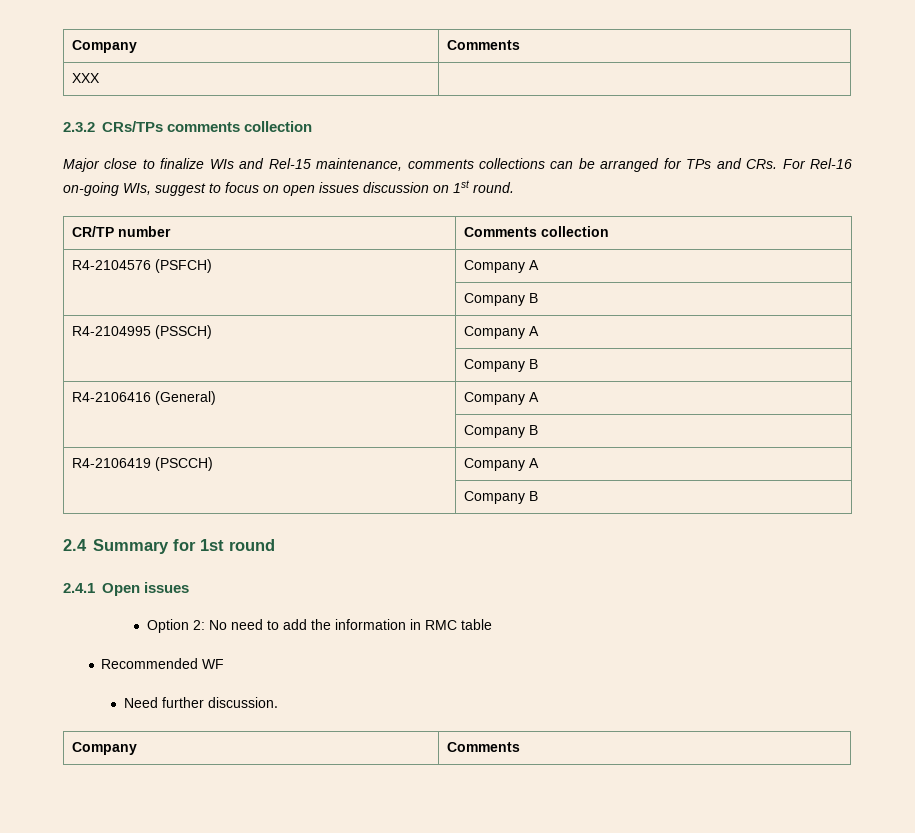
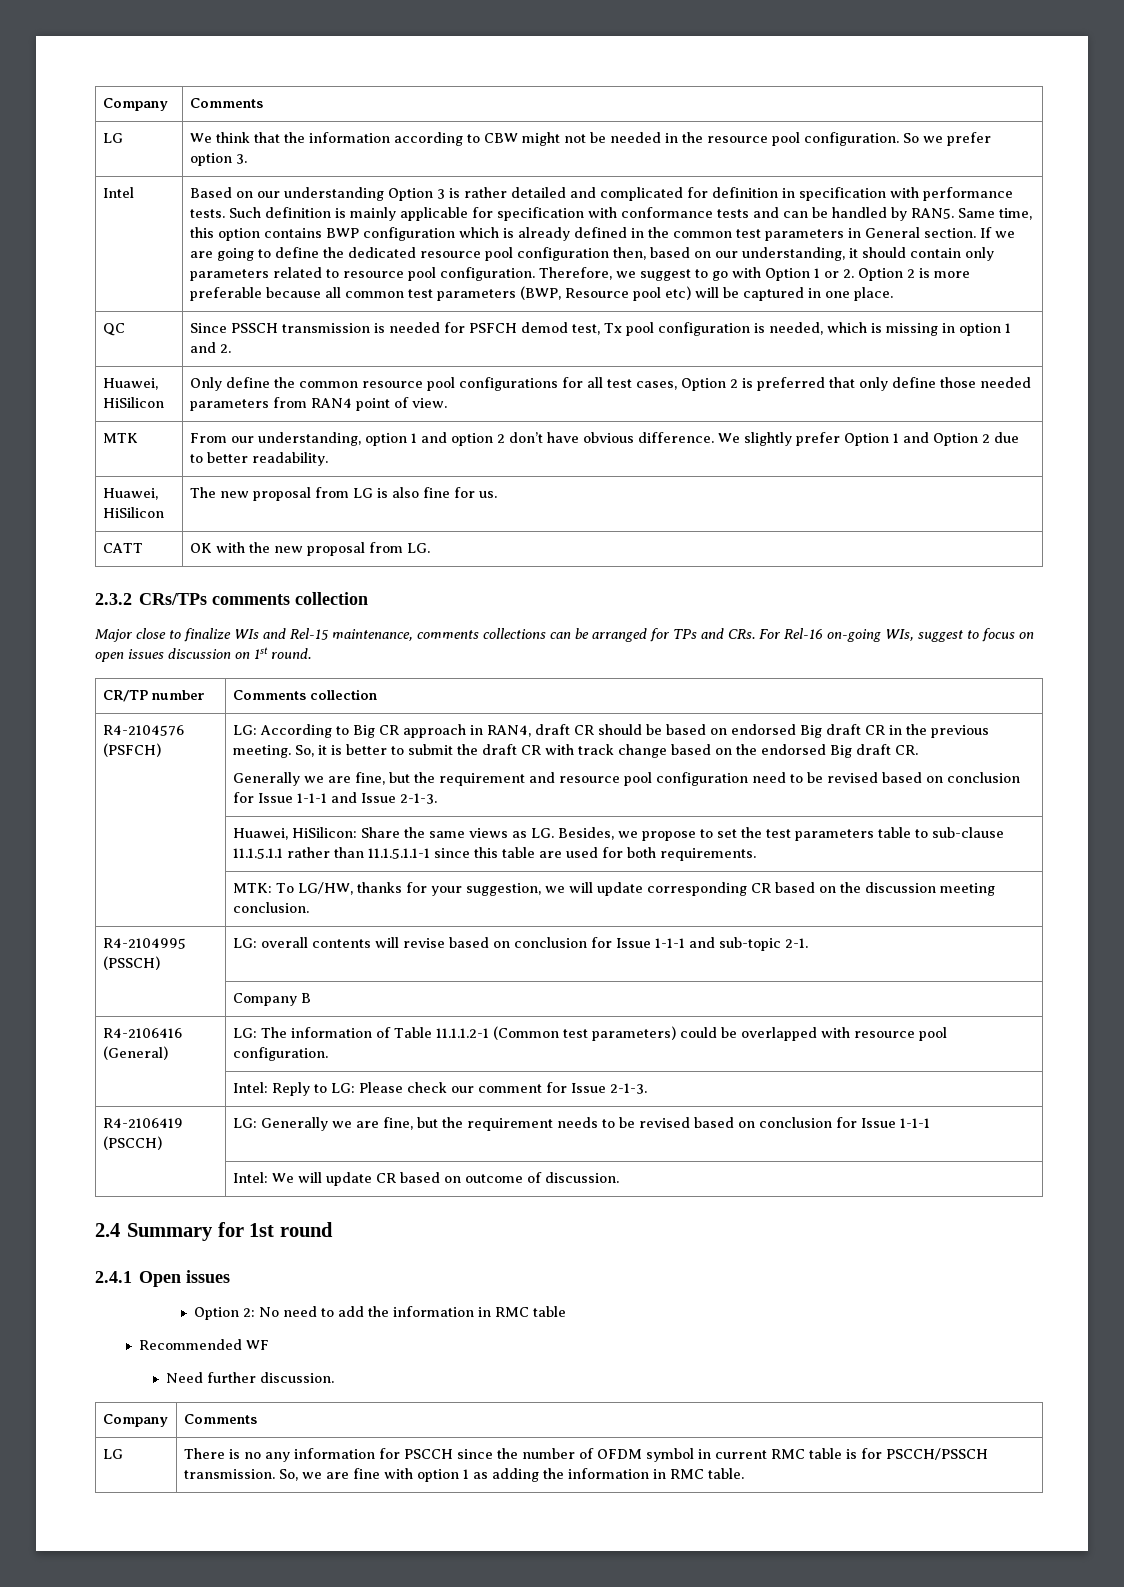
[71,40,137,53] [446,40,520,50] [71,73,100,83] Company | Comments // XXX | -> [102,98,168,111] [189,98,263,108] [102,133,123,143] [189,132,991,146] [189,153,247,166] [102,187,134,198] [189,187,1013,201] [189,207,1032,221] [189,227,1015,241] [189,247,994,261] [189,267,970,281] [189,286,893,301] [102,323,125,336] [189,322,1011,336] [189,342,231,353] [102,378,158,390] [102,397,164,408] [189,377,1031,391] [189,397,447,411] [102,433,138,443] [189,432,1019,446] [189,452,328,466] [102,488,158,500] [102,507,164,518] [189,487,497,501] [102,543,143,553] [189,542,430,556] Company | Comments // LG | We think that the information according to CBW might not be needed in the resource pool configuration. So we prefer option 3. // Intel | Based on our understanding Option 3 is rather detailed and complicated for definition in specification with performance tests. Such definition is mainly applicable for specification with conformance tests and can be handled by RAN5. Same time, this option contains BWP configuration which is already defined in the common test parameters in General section. If we are going to define the dedicated resource pool configuration then, based on our understanding, it should contain only parameters related to resource pool configuration. Therefore, we suggest to go with Option 1 or 2. Option 2 is more preferable because all common test parameters (BWP, Resource pool etc) will be captured in one place. // QC | Since PSSCH transmission is needed for PSFCH demod test, Tx pool configuration is needed, which is missing in option 1 and 2. // Huawei, HiSilicon | Only define the common resource pool configurations for all test cases, Option 2 is preferred that only define those needed parameters from RAN4 point of view. // MTK | From our understanding, option 1 and option 2 don’t have obvious difference. We slightly prefer Option 1 and Option 2 due to better readability. // Huawei, HiSilicon | The new proposal from LG is also fine for us. // CATT | OK with the new proposal from LG.
[463,260,539,273] [463,293,538,306] [71,325,212,339] [463,326,539,339] [463,359,538,372] [71,391,216,405] [463,392,539,405] [463,425,538,438] [71,457,213,471] [463,458,539,471] [463,491,538,504] Company A // | Company B // R4-2104995 (PSSCH) | Company A // | Company B // R4-2106416 (General) | Company A // | Company B // R4-2106419 (PSCCH) | Company A // | Company B -> [232,724,989,738] [232,744,918,758] [232,772,1020,786] [232,792,437,804] [232,827,1004,841] [232,847,756,861] [232,882,995,896] [232,902,309,913] [102,938,186,949] [102,956,160,970] [232,937,808,951] [232,993,311,1006] [102,1028,182,1038] [102,1046,168,1060] [232,1026,947,1041] [232,1047,328,1061] [232,1082,647,1096] [102,1118,183,1128] [102,1136,162,1150] [232,1117,930,1131] [232,1172,619,1186] LG: According to Big CR approach in RAN4, draft CR should be based on endorsed Big draft CR in the previous meeting. So, it is better to submit the draft CR with track change based on the endorsed Big draft CR. // Generally we are fine, but the requirement and resource pool configuration need to be revised based on conclusion for Issue 1-1-1 and Issue 2-1-3. // | Huawei, HiSilicon: Share the same views as LG. Besides, we propose to set the test parameters table to sub-clause 11.1.5.1.1 rather than 11.1.5.1.1-1 since this table are used for both requirements. // | MTK: To LG/HW, thanks for your suggestion, we will update corresponding CR based on the discussion meeting conclusion. // R4-2104995 (PSSCH) | LG: overall contents will revise based on conclusion for Issue 1-1-1 and sub-topic 2-1. // | Company B // R4-2106416 (General) | LG: The information of Table 11.1.1.2-1 (Common test parameters) could be overlapped with resource pool configuration. // | Intel: Reply to LG: Please check our comment for Issue 2-1-3. // R4-2106419 (PSCCH) | LG: Generally we are fine, but the requirement needs to be revised based on conclusion for Issue 1-1-1 // | Intel: We will update CR based on outcome of discussion.
(520, 747) none -> [102,1449,123,1459] [183,1448,988,1462] [183,1468,744,1482] // LG | There is no any information for PSCCH since the number of OFDM symbol in current RMC table is for PSCCH/PSSCH transmission. So, we are fine with option 1 as adding the information in RMC table.

